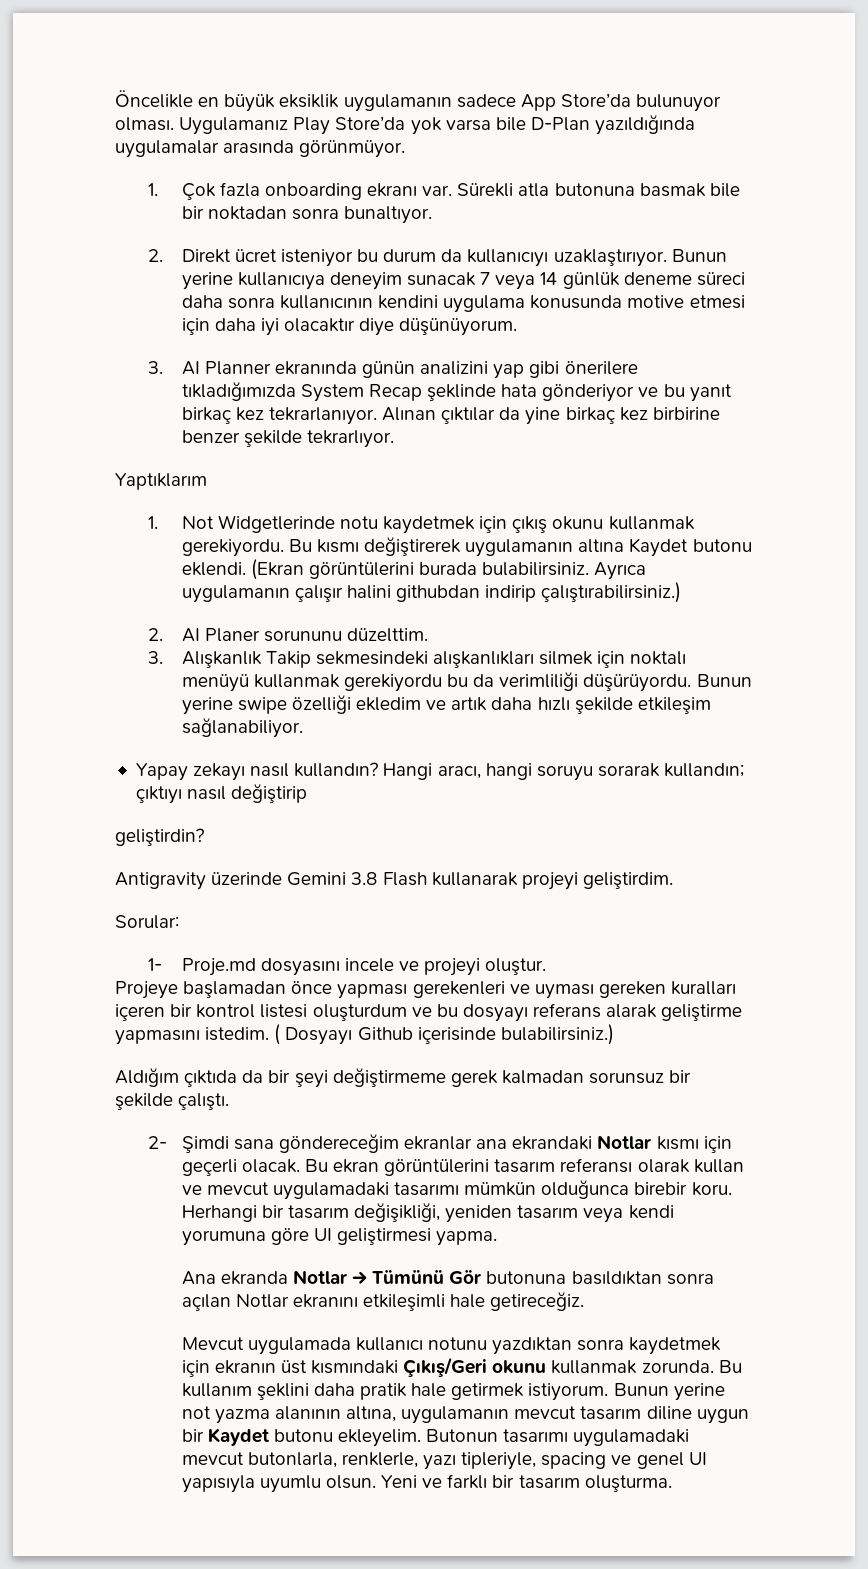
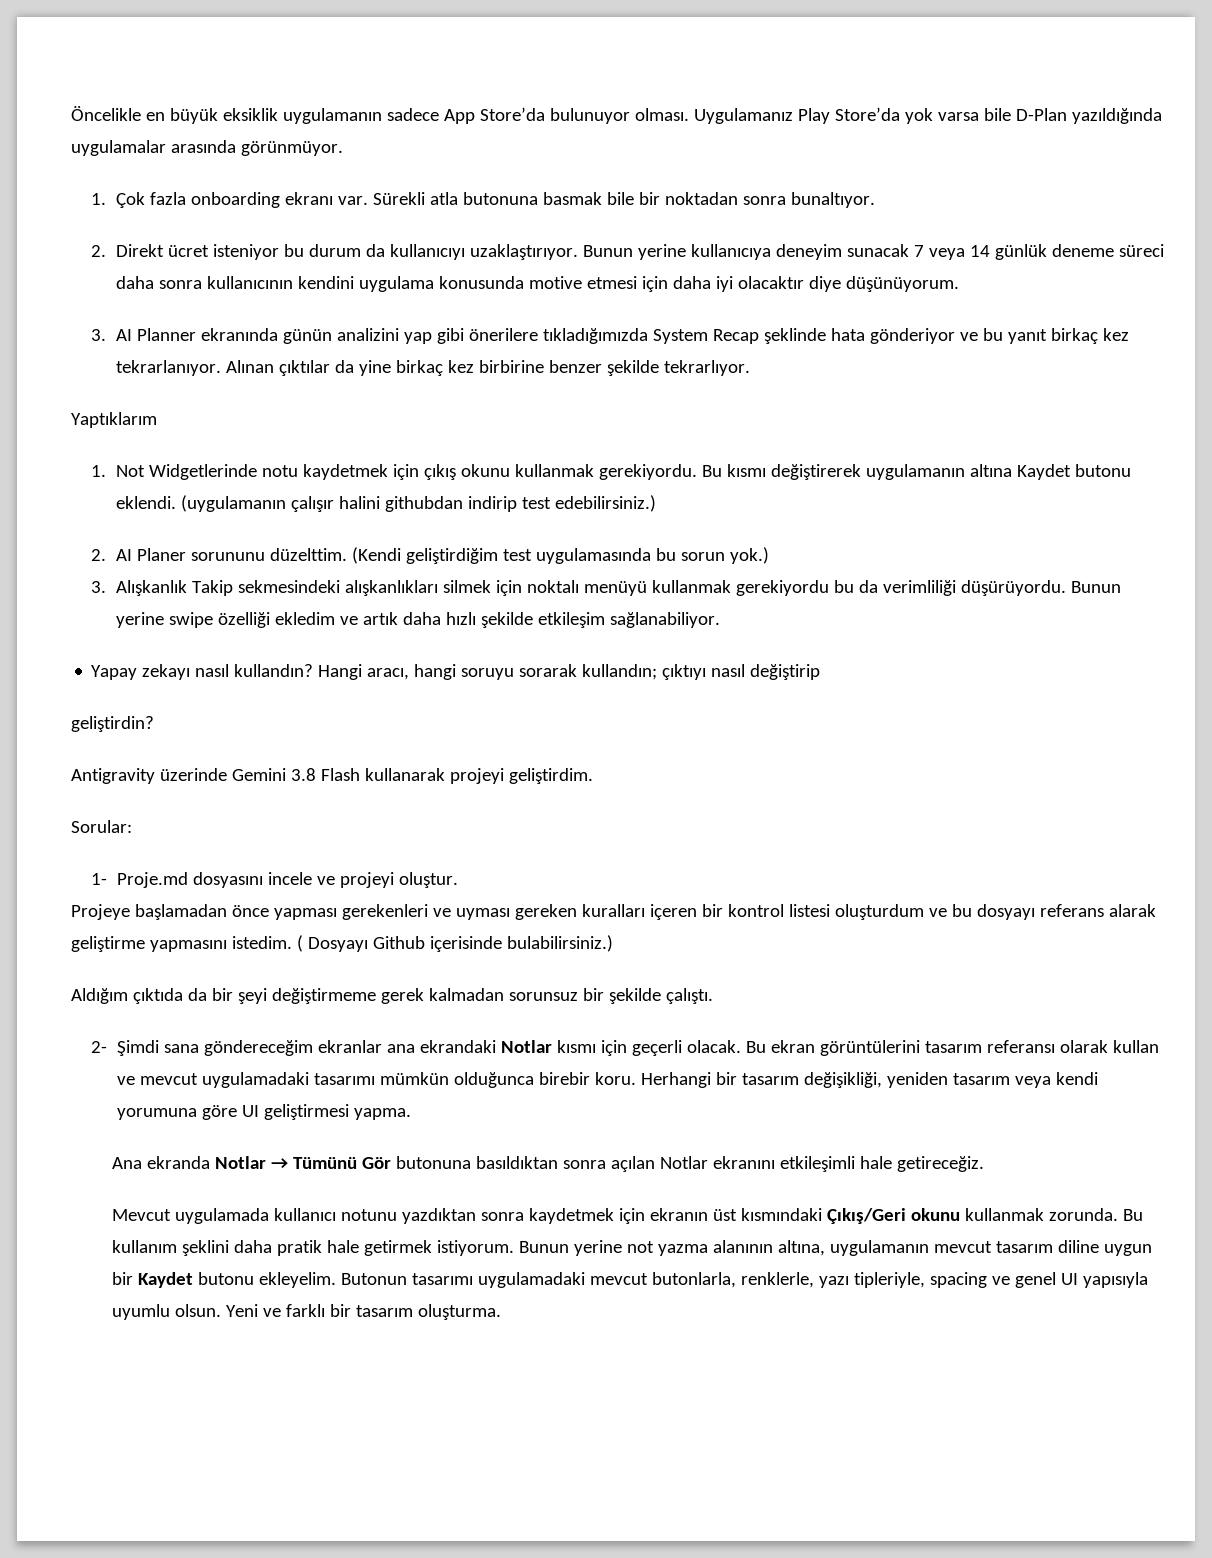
[250,559,647,580] [181,585,290,603] (Ekran görüntülerini burada bulabilirsiniz. Ayrıca uygulamanın -> [180,495,286,512] (uygulamanın
[541,582,682,603] çalıştırabilirsiniz.) -> [521,495,656,512] test edebilirsiniz.)
(428, 635) none -> [351,547,769,564] (Kendi geliştirdiğim test uygulamasında bu sorun yok.)

